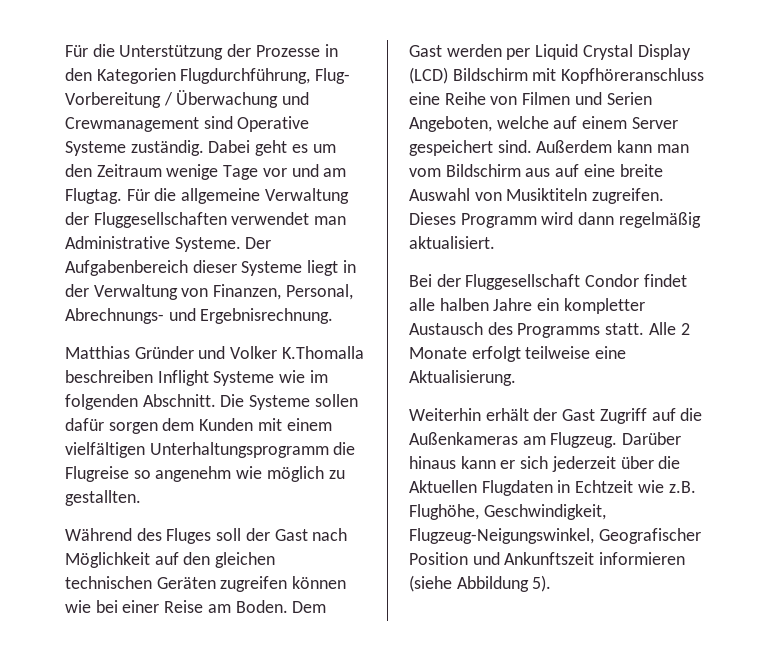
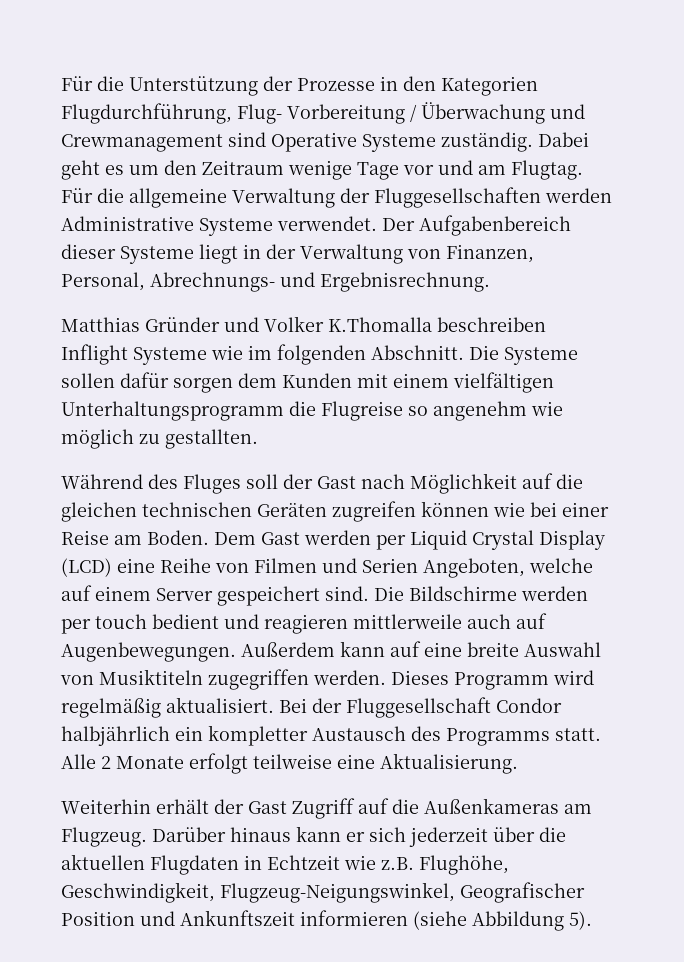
[231,212,347,225] [65,236,241,252] verwendet man Administrative Systeme. -> [545,188,612,203] [61,216,377,236] werden Administrative Systeme verwendet.
[183,552,211,565] den -> [556,474,583,489] die
[452,68,705,84] Bildschirm mit Kopfhöreranschluss -> (112, 567) none
[536,140,689,153] [409,164,551,177] Außerdem kann man vom Bildschirm aus -> [374,586,588,601] [61,613,547,634] [61,641,385,662] Die Bildschirme werden per touch bedient und reagieren mittlerweile auch auf Augenbewegungen. Außerdem kann
[592,188,665,204] zugreifen. -> [208,669,386,690] zugegriffen werden.
[578,212,615,225] dann -> (594, 677) none
(495, 242) // -> (274, 705) none
[643,274,687,287] [409,298,533,311] findet alle halben Jahre -> [61,726,170,746] halbjährlich
[409,480,477,493] Aktuellen -> [61,854,145,870] aktuellen

